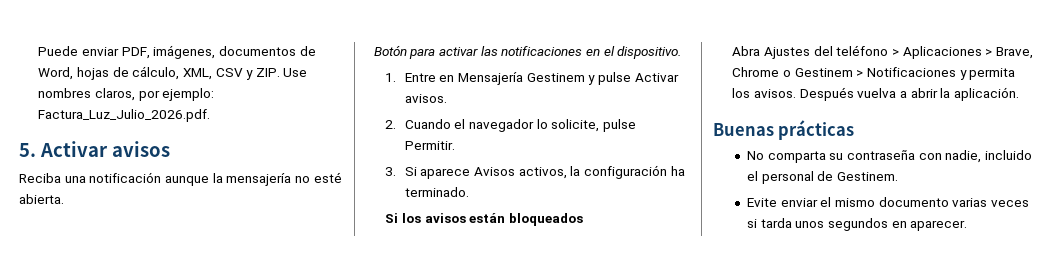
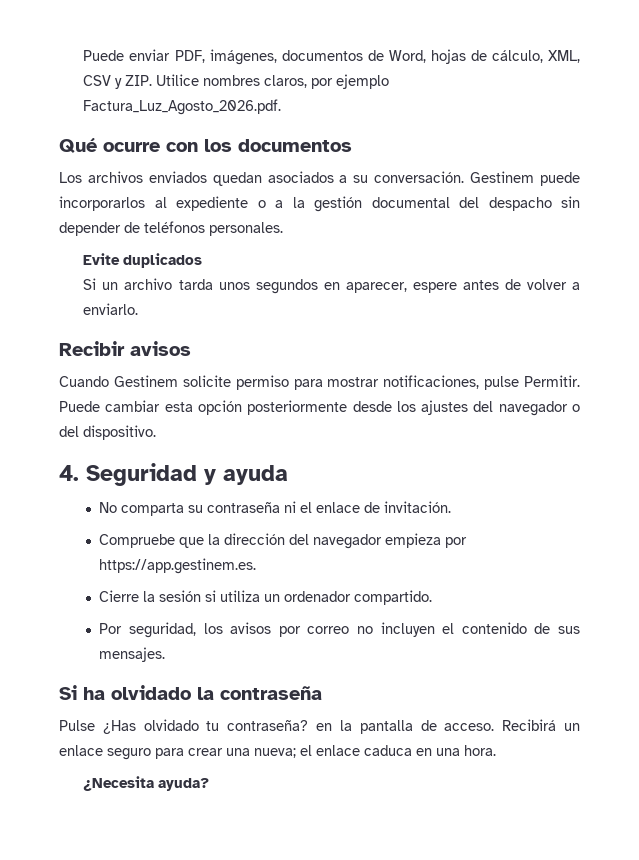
[283,68,308,77] Use -> [156,74,200,86] Utilice
[162,88,215,101] [38,109,211,122] [19,141,170,157] [19,172,342,186] [19,194,64,204] [373,45,682,59] [385,72,679,85] [404,94,447,103] [385,119,636,132] [404,141,455,150] [385,165,685,179] [404,187,469,197] [385,213,583,226] [732,45,1033,59] [732,67,1016,80] [732,87,1019,101] [713,120,855,140] [747,150,1033,163] [747,171,899,184] [747,197,1030,207] [747,218,968,231] ejemplo: Factura_Luz_Julio_2026.pdf. // 5. Activar avisos // Reciba una notificación aunque la mensajería no esté abierta. // Botón para activar las notificaciones en el dispositivo. // 1. Entre en Mensajería Gestinem y pulse Activar avisos. // 2. Cuando el navegador lo solicite, pulse Permitir. // 3. Si aparece Avisos activos, la configuración ha terminado. // Si los avisos están bloqueados // Abra Ajustes del teléfono > Aplicaciones > Brave, Chrome o Gestinem > Notificaciones y permita los avisos. Después vuelva a abrir la aplicación. // Buenas prácticas // No comparta su contraseña con nadie, incluido el personal de Gestinem. // Evite enviar el mismo documento varias veces si tarda unos segundos en aparecer. -> [336,74,390,89] [83,99,282,115] [59,138,352,153] [59,171,581,186] [59,196,580,212] [59,221,283,236] [83,253,203,268] [83,278,581,294] [83,303,139,315] [59,341,191,356] [59,375,580,390] [59,400,581,416] [59,425,156,440] [59,463,288,486] [99,501,452,516] [99,533,468,549] [99,558,257,574] [99,590,433,605] [99,622,580,638] [99,647,166,662] [59,685,322,700] [59,719,580,734] [59,745,496,760] [83,776,210,791] ejemplo Factura_Luz_Agosto_2026.pdf. // Qué ocurre con los documentos // Los archivos enviados quedan asociados a su conversación. Gestinem puede incorporarlos al expediente o a la gestión documental del despacho sin depender de teléfonos personales. // Evite duplicados // Si un archivo tarda unos segundos en aparecer, espere antes de volver a enviarlo. // Recibir avisos // Cuando Gestinem solicite permiso para mostrar notificaciones, pulse Permitir. Puede cambiar esta opción posteriormente desde los ajustes del navegador o del dispositivo. // 4. Seguridad y ayuda // No comparta su contraseña ni el enlace de invitación. // Compruebe que la dirección del navegador empieza por https://app.gestinem.es. // Cierre la sesión si utiliza un ordenador compartido. // Por seguridad, los avisos por correo no incluyen el contenido de sus mensajes. // Si ha olvidado la contraseña // Pulse ¿Has olvidado tu contraseña? en la pantalla de acceso. Recibirá un enlace seguro para crear una nueva; el enlace caduca en una hora. // ¿Necesita ayuda?

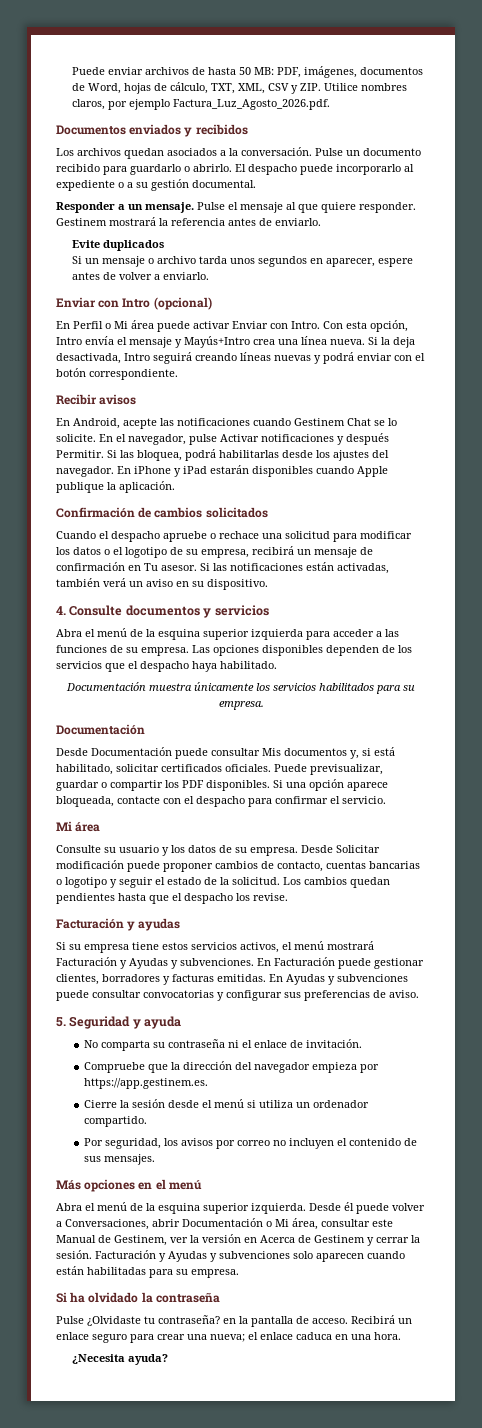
(171, 55) none -> [145,67,275,75] archivos de hasta 50 MB:
(543, 56) none -> [211,83,236,94] TXT,
[59,138,352,153] Qué ocurre con los documentos -> [56,124,248,137] Documentos enviados y recibidos
[148,171,207,183] enviados -> (121, 152) none
[353,171,581,186] [59,196,580,212] [59,221,283,236] su conversación. Gestinem puede incorporarlos al expediente o a la gestión documental del despacho sin depender de teléfonos personales. -> [229,147,421,156] [56,164,414,175] [56,179,256,191] [56,202,416,213] [56,217,321,226] la conversación. Pulse un documento recibido para guardarlo o abrirlo. El despacho puede incorporarlo al expediente o a su gestión documental. // Responder a un mensaje. Pulse el mensaje al que quiere responder. Gestinem mostrará la referencia antes de enviarlo.
(119, 286) none -> [102,256,155,267] mensaje o
[59,341,191,356] [59,375,580,390] [59,400,581,416] [59,425,156,440] [59,465,79,481] Recibir avisos // Cuando Gestinem solicite permiso para mostrar notificaciones, pulse Permitir. Puede cambiar esta opción posteriormente desde los ajustes del navegador o del dispositivo. // 4. -> [56,297,212,310] [56,320,408,332] [56,336,415,348] [56,352,425,364] [56,368,178,380] [56,394,137,405] [56,418,397,429] [56,433,389,445] [56,449,389,461] [56,465,388,477] [56,481,175,493] [56,507,268,518] [56,531,412,542] [56,546,373,558] [56,562,389,574] [56,578,268,590] [56,605,269,618] [56,628,399,640] [56,645,412,656] [56,661,277,672] [66,682,415,694] [218,701,264,710] [56,724,145,735] [56,747,395,759] [56,764,383,775] [56,779,388,791] [56,796,386,807] [56,821,101,832] [56,845,380,856] [56,860,420,872] [56,877,390,888] [56,893,288,904] [56,918,181,931] [56,941,374,953] [56,957,424,969] [56,974,408,985] [56,990,419,1001] [56,1017,66,1027] Enviar con Intro (opcional) // En Perfil o Mi área puede activar Enviar con Intro. Con esta opción, Intro envía el mensaje y Mayús+Intro crea una línea nueva. Si la deja desactivada, Intro seguirá creando líneas nuevas y podrá enviar con el botón correspondiente. // Recibir avisos // En Android, acepte las notificaciones cuando Gestinem Chat se lo solicite. En el navegador, pulse Activar notificaciones y después Permitir. Si las bloquea, podrá habilitarlas desde los ajustes del navegador. En iPhone y iPad estarán disponibles cuando Apple publique la aplicación. // Confirmación de cambios solicitados // Cuando el despacho apruebe o rechace una solicitud para modificar los datos o el logotipo de su empresa, recibirá un mensaje de confirmación en Tu asesor. Si las notificaciones están activadas, también verá un aviso en su dispositivo. // 4. Consulte documentos y servicios // Abra el menú de la esquina superior izquierda para acceder a las funciones de su empresa. Las opciones disponibles dependen de los servicios que el despacho haya habilitado. // Documentación muestra únicamente los servicios habilitados para su empresa. // Documentación // Desde Documentación puede consultar Mis documentos y, si está habilitado, solicitar certificados oficiales. Puede previsualizar, guardar o compartir los PDF disponibles. Si una opción aparece bloqueada, contacte con el despacho para confirmar el servicio. // Mi área // Consulte su usuario y los datos de su empresa. Desde Solicitar modificación puede proponer cambios de contacto, cuentas bancarias o logotipo y seguir el estado de la solicitud. Los cambios quedan pendientes hasta que el despacho los revise. // Facturación y ayudas // Si su empresa tiene estos servicios activos, el menú mostrará Facturación y Ayudas y subvenciones. En Facturación puede gestionar clientes, borradores y facturas emitidas. En Ayudas y subvenciones puede consultar convocatorias y configurar sus preferencias de aviso. // 5.
(202, 596) none -> [168,1099,245,1108] desde el menú
(166, 654) none -> [56,1179,202,1192] [56,1202,425,1214] [56,1218,393,1230] [56,1234,420,1246] [56,1250,405,1262] [56,1266,239,1278] // Más opciones en el menú // Abra el menú de la esquina superior izquierda. Desde él puede volver a Conversaciones, abrir Documentación o Mi área, consultar este Manual de Gestinem, ver la versión en Acerca de Gestinem y cerrar la sesión. Facturación y Ayudas y subvenciones solo aparecen cuando están habilitadas para su empresa.
[102,719,199,734] ¿Has olvidado -> [87,1316,141,1326] ¿Olvidaste

